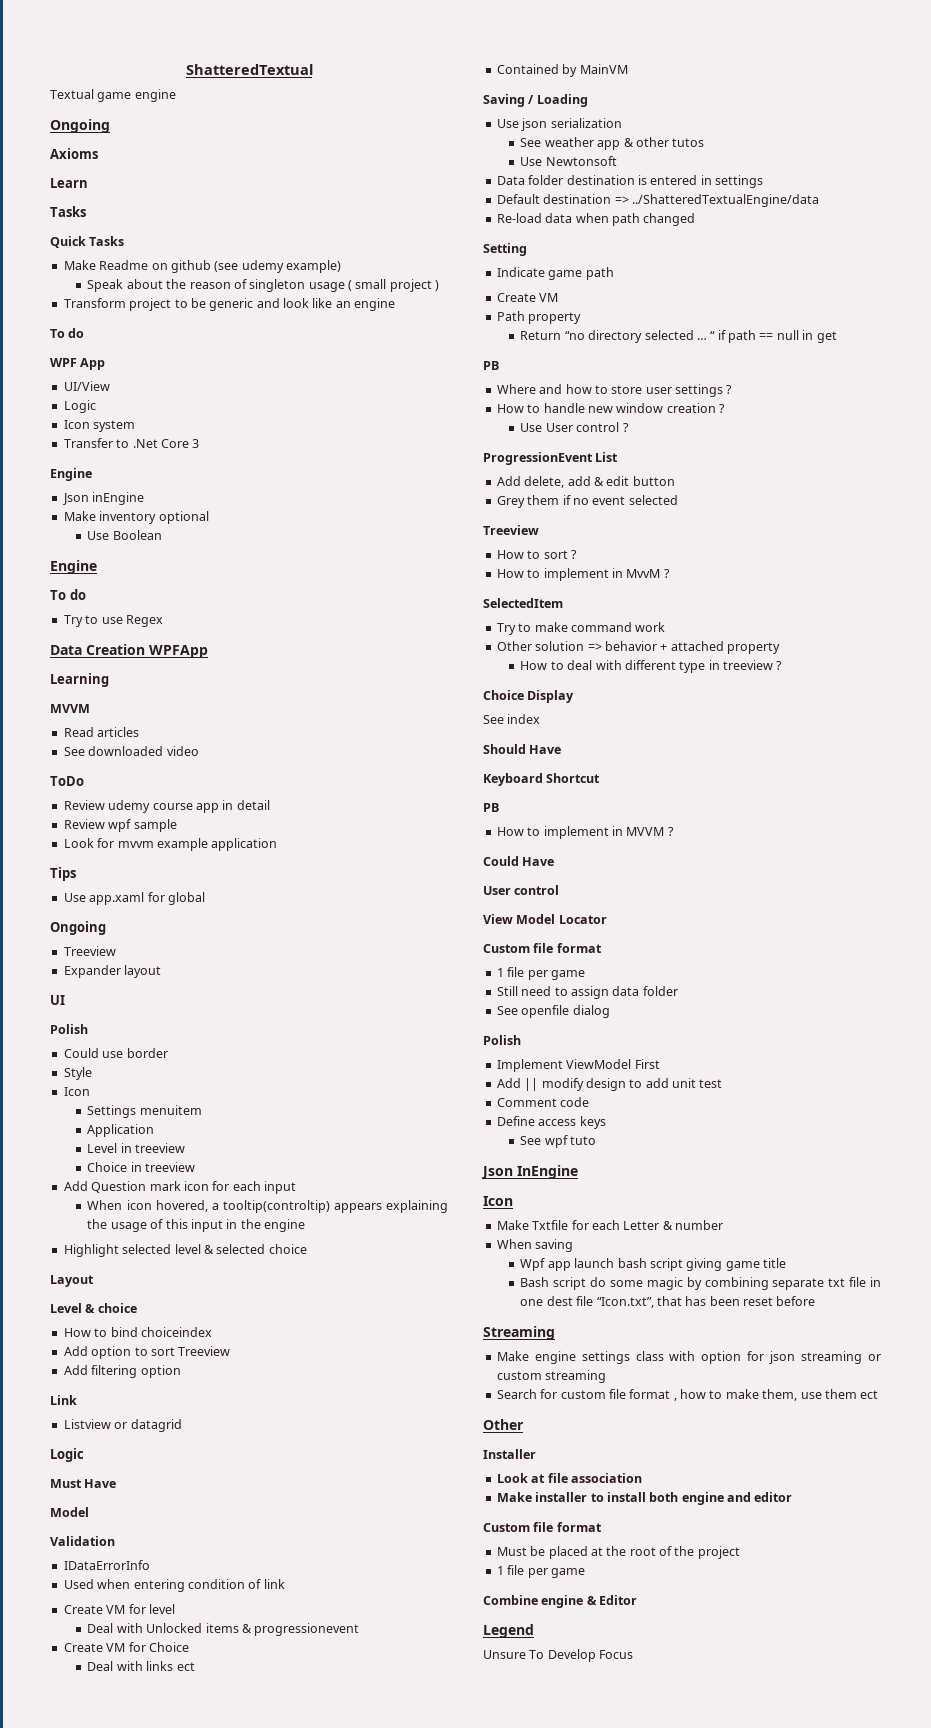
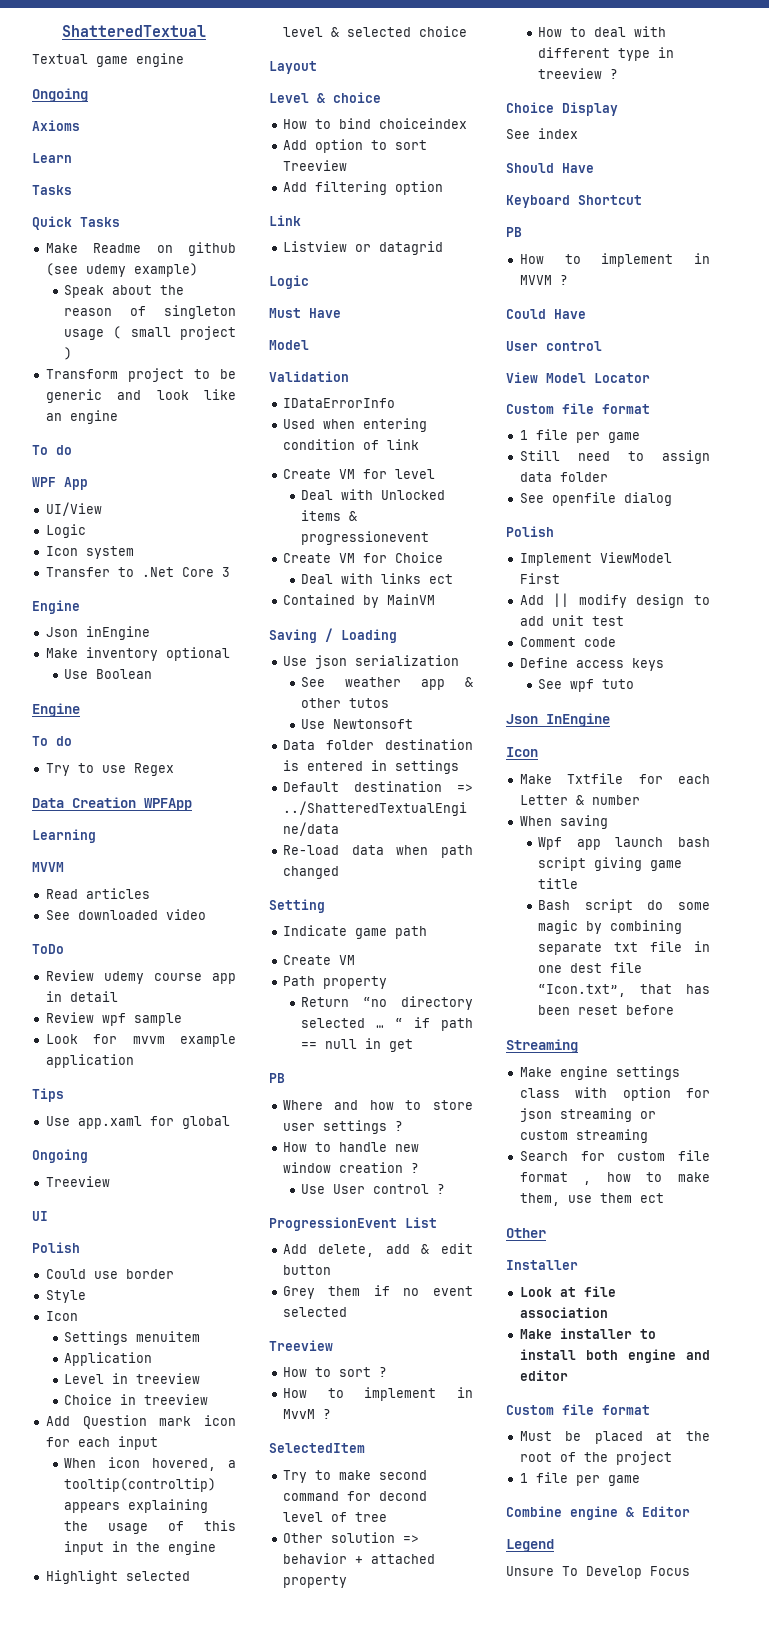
[63,965,162,978] // Expander layout -> (110, 1181) none
[570,622,666,632] command work -> [378,1470,427,1480] [282,1491,427,1501] [282,1512,387,1522] second command for decond level of tree

